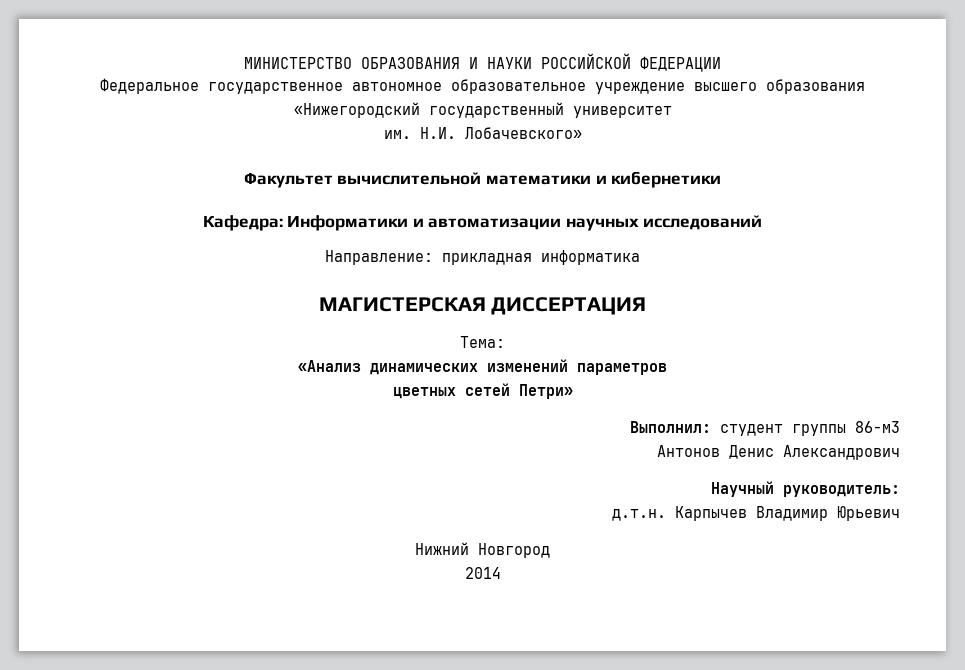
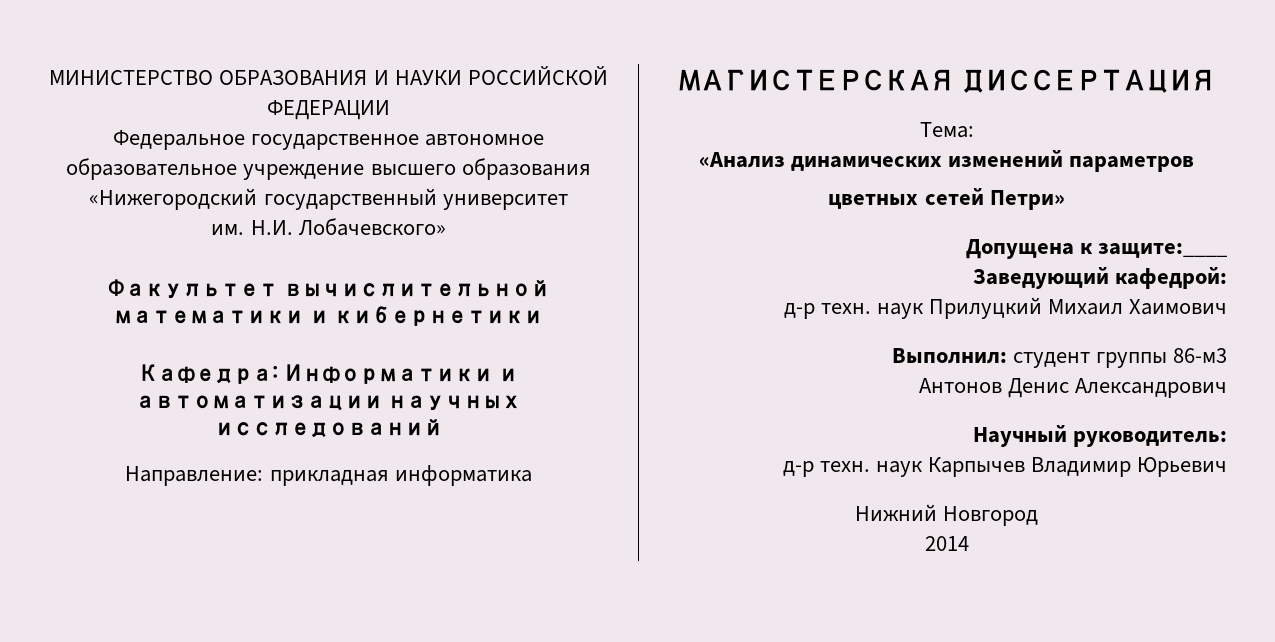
(573, 391) none -> [965,239,1227,259] [972,267,1227,289] [783,297,1227,319] // Допущена к защите:____ // Заведующий кафедрой: // д-р техн. наук Прилуцкий Михаил Хаимович
[612,509,666,521] д.т.н. -> [782,461,922,477] д-р техн. наук

